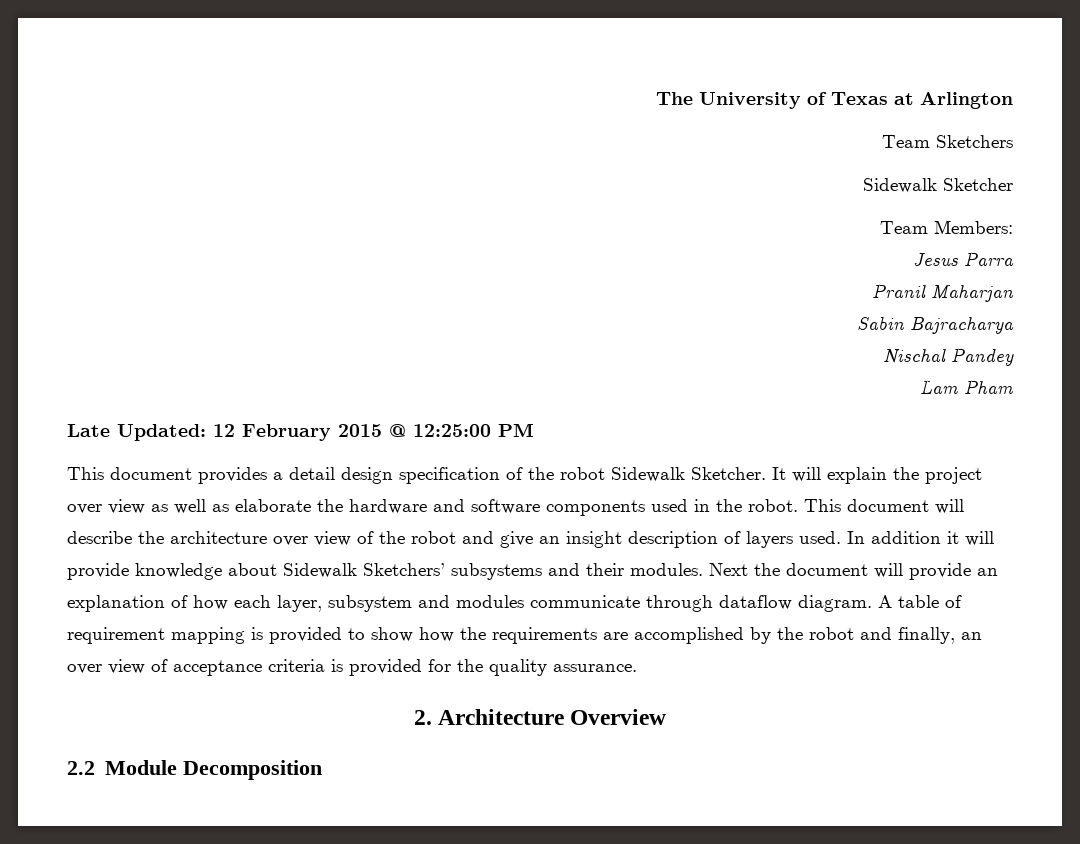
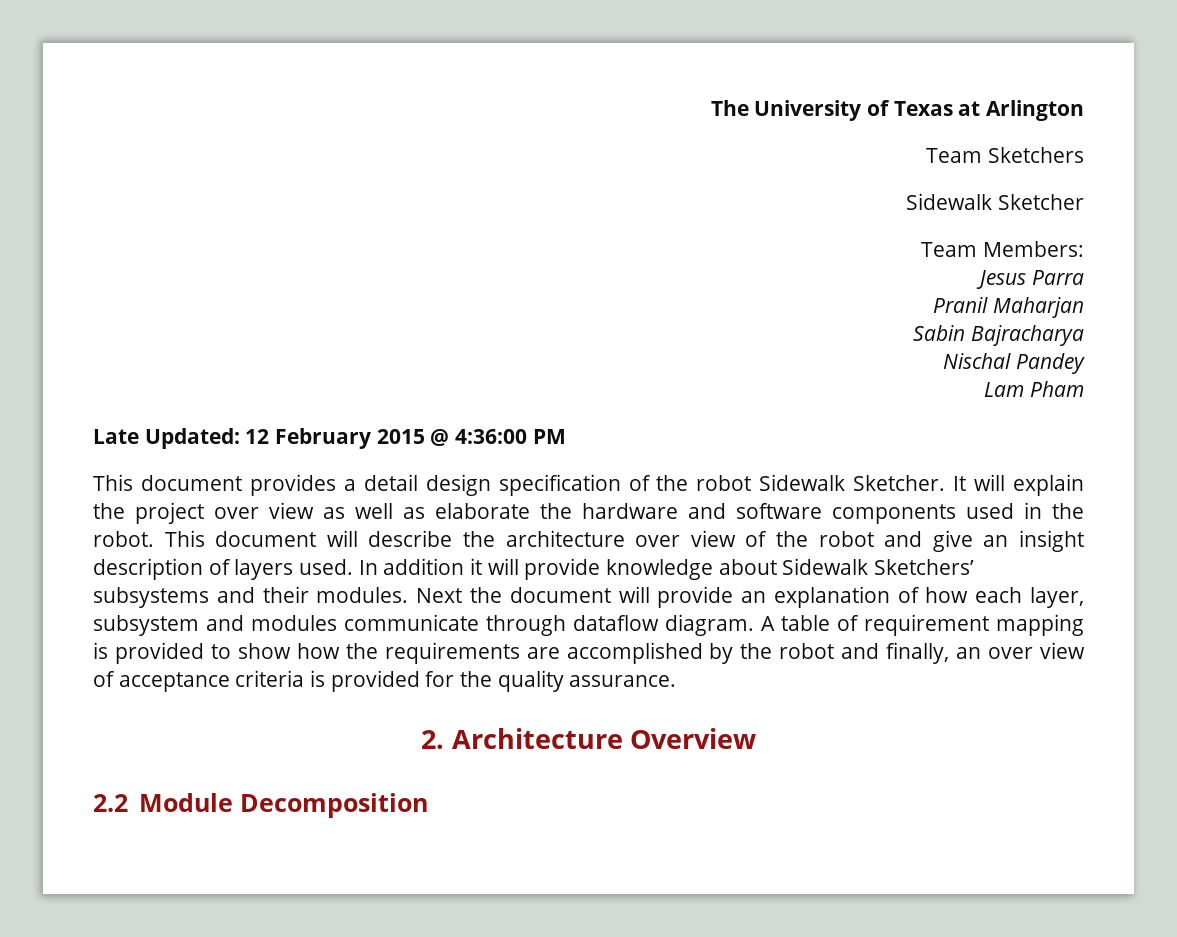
[413,424,491,437] 12:25:00 -> [455,429,528,444] 4:36:00

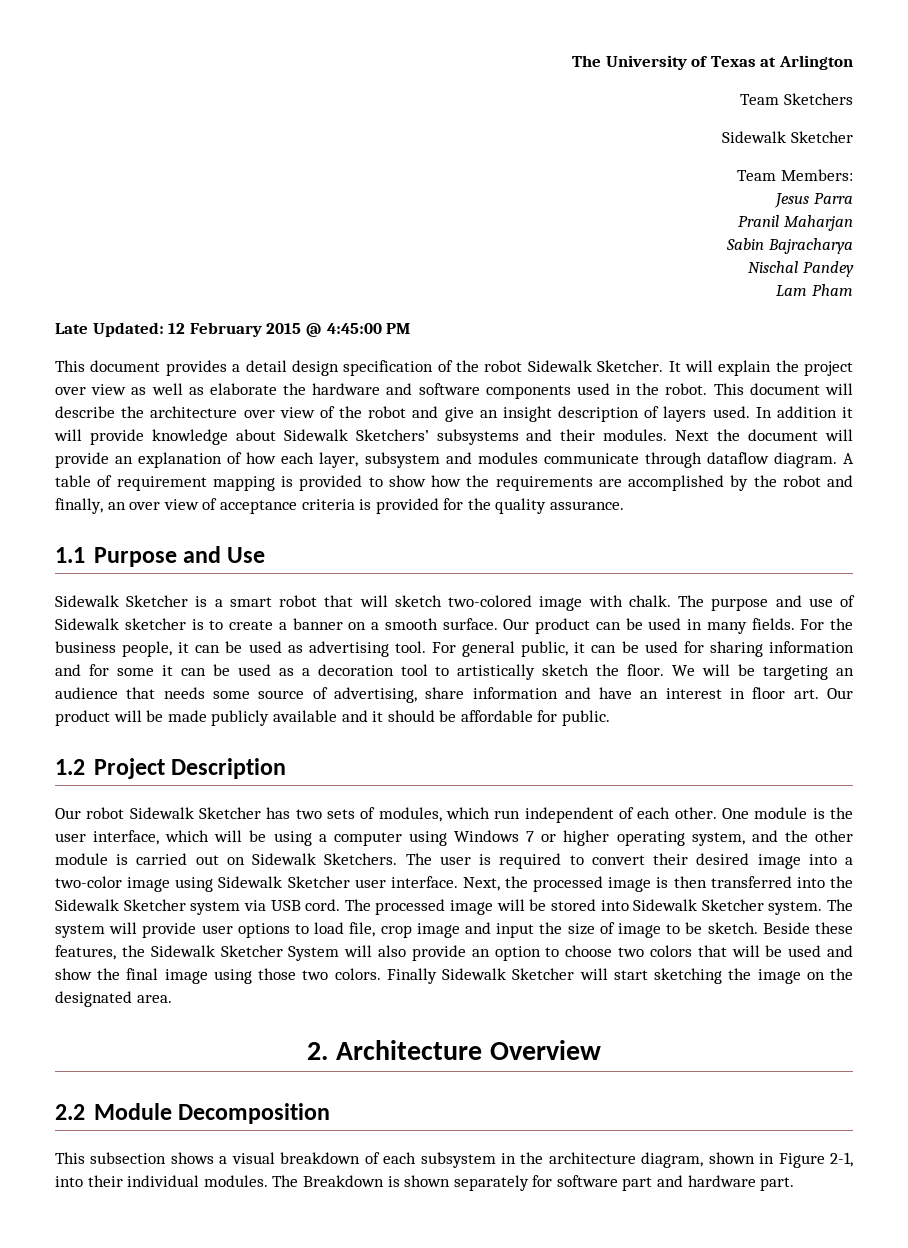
[455,429,528,444] 4:36:00 -> [326,323,382,334] 4:45:00
(677, 681) none -> [55,546,266,567] [55,595,856,611] [55,618,853,634] [55,641,854,657] [55,664,855,680] [55,687,853,703] [55,710,611,726] [55,758,286,779] [55,807,854,823] [55,830,854,846] [55,853,854,869] [55,876,853,892] [55,899,853,915] [55,922,854,938] [55,945,854,961] [55,968,854,984] [55,991,172,1007] // 1.1 Purpose and Use // Sidewalk Sketcher is a smart robot that will sketch two-colored image with chalk. The purpose and use of Sidewalk sketcher is to create a banner on a smooth surface. Our product can be used in many fields. For the business people, it can be used as advertising tool. For general public, it can be used for sharing information and for some it can be used as a decoration tool to artistically sketch the floor. We will be targeting an audience that needs some source of advertising, share information and have an interest in floor art. Our product will be made publicly available and it should be affordable for public. // 1.2 Project Description // Our robot Sidewalk Sketcher has two sets of modules, which run independent of each other. One module is the user interface, which will be using a computer using Windows 7 or higher operating system, and the other module is carried out on Sidewalk Sketchers. The user is required to convert their desired image into a two-color image using Sidewalk Sketcher user interface. Next, the processed image is then transferred into the Sidewalk Sketcher system via USB cord. The processed image will be stored into Sidewalk Sketcher system. The system will provide user options to load file, crop image and input the size of image to be sketch. Beside these features, the Sidewalk Sketcher System will also provide an option to choose two colors that will be used and show the final image using those two colors. Finally Sidewalk Sketcher will start sketching the image on the designated area.
(428, 805) none -> [55,1152,853,1168] [55,1175,795,1191] // This subsection shows a visual breakdown of each subsystem in the architecture diagram, shown in Figure 2-1, into their individual modules. The Breakdown is shown separately for software part and hardware part.

